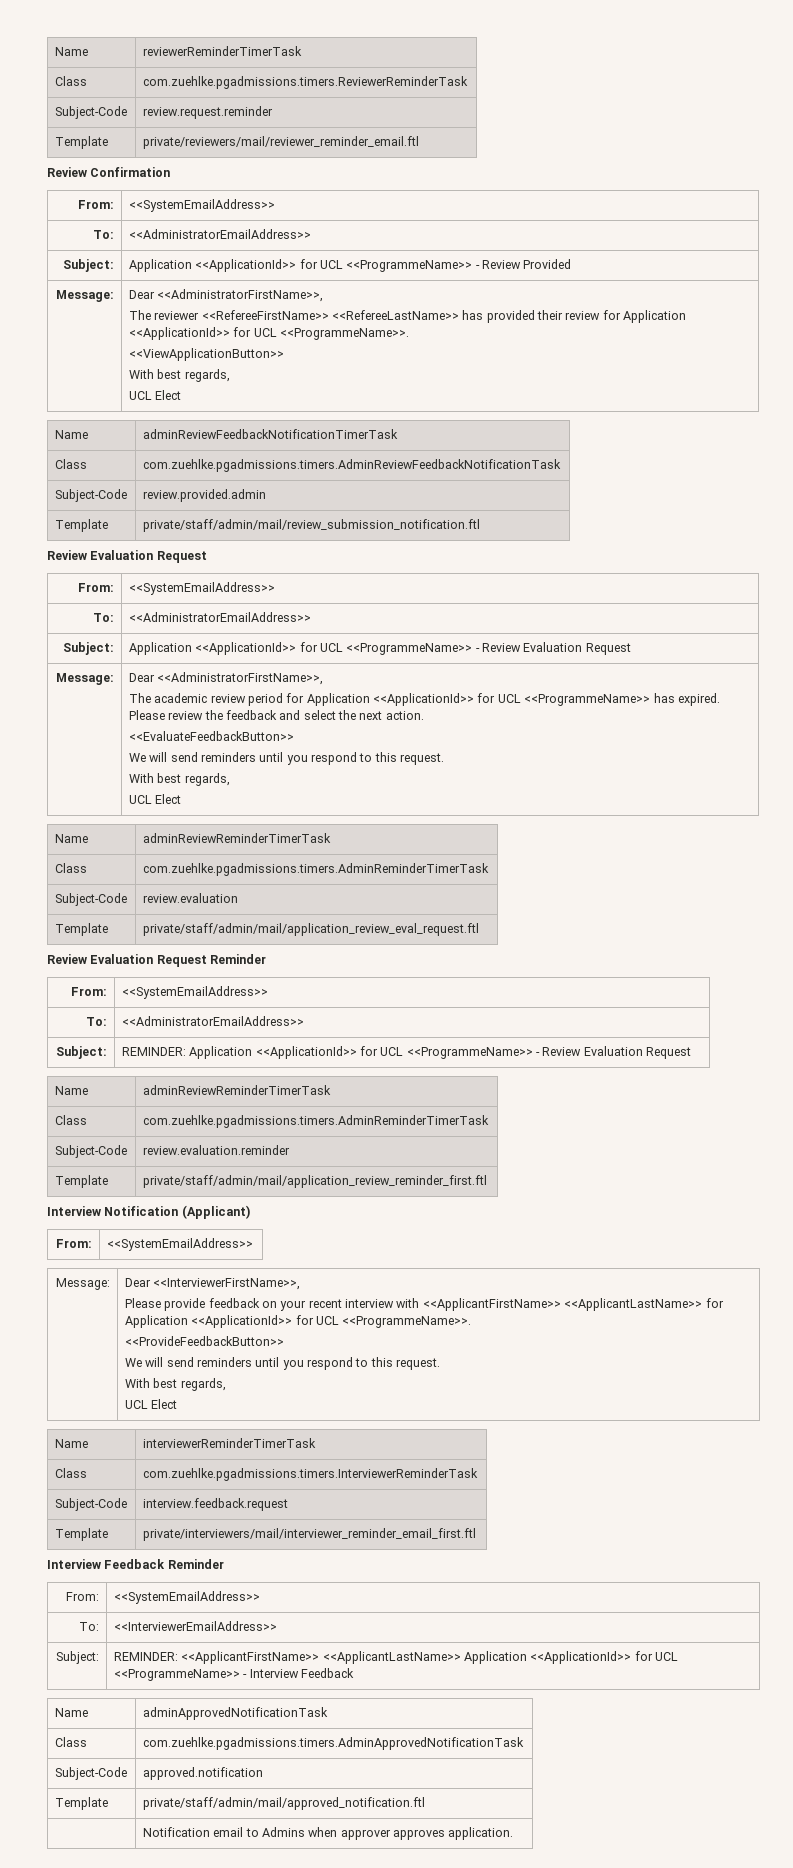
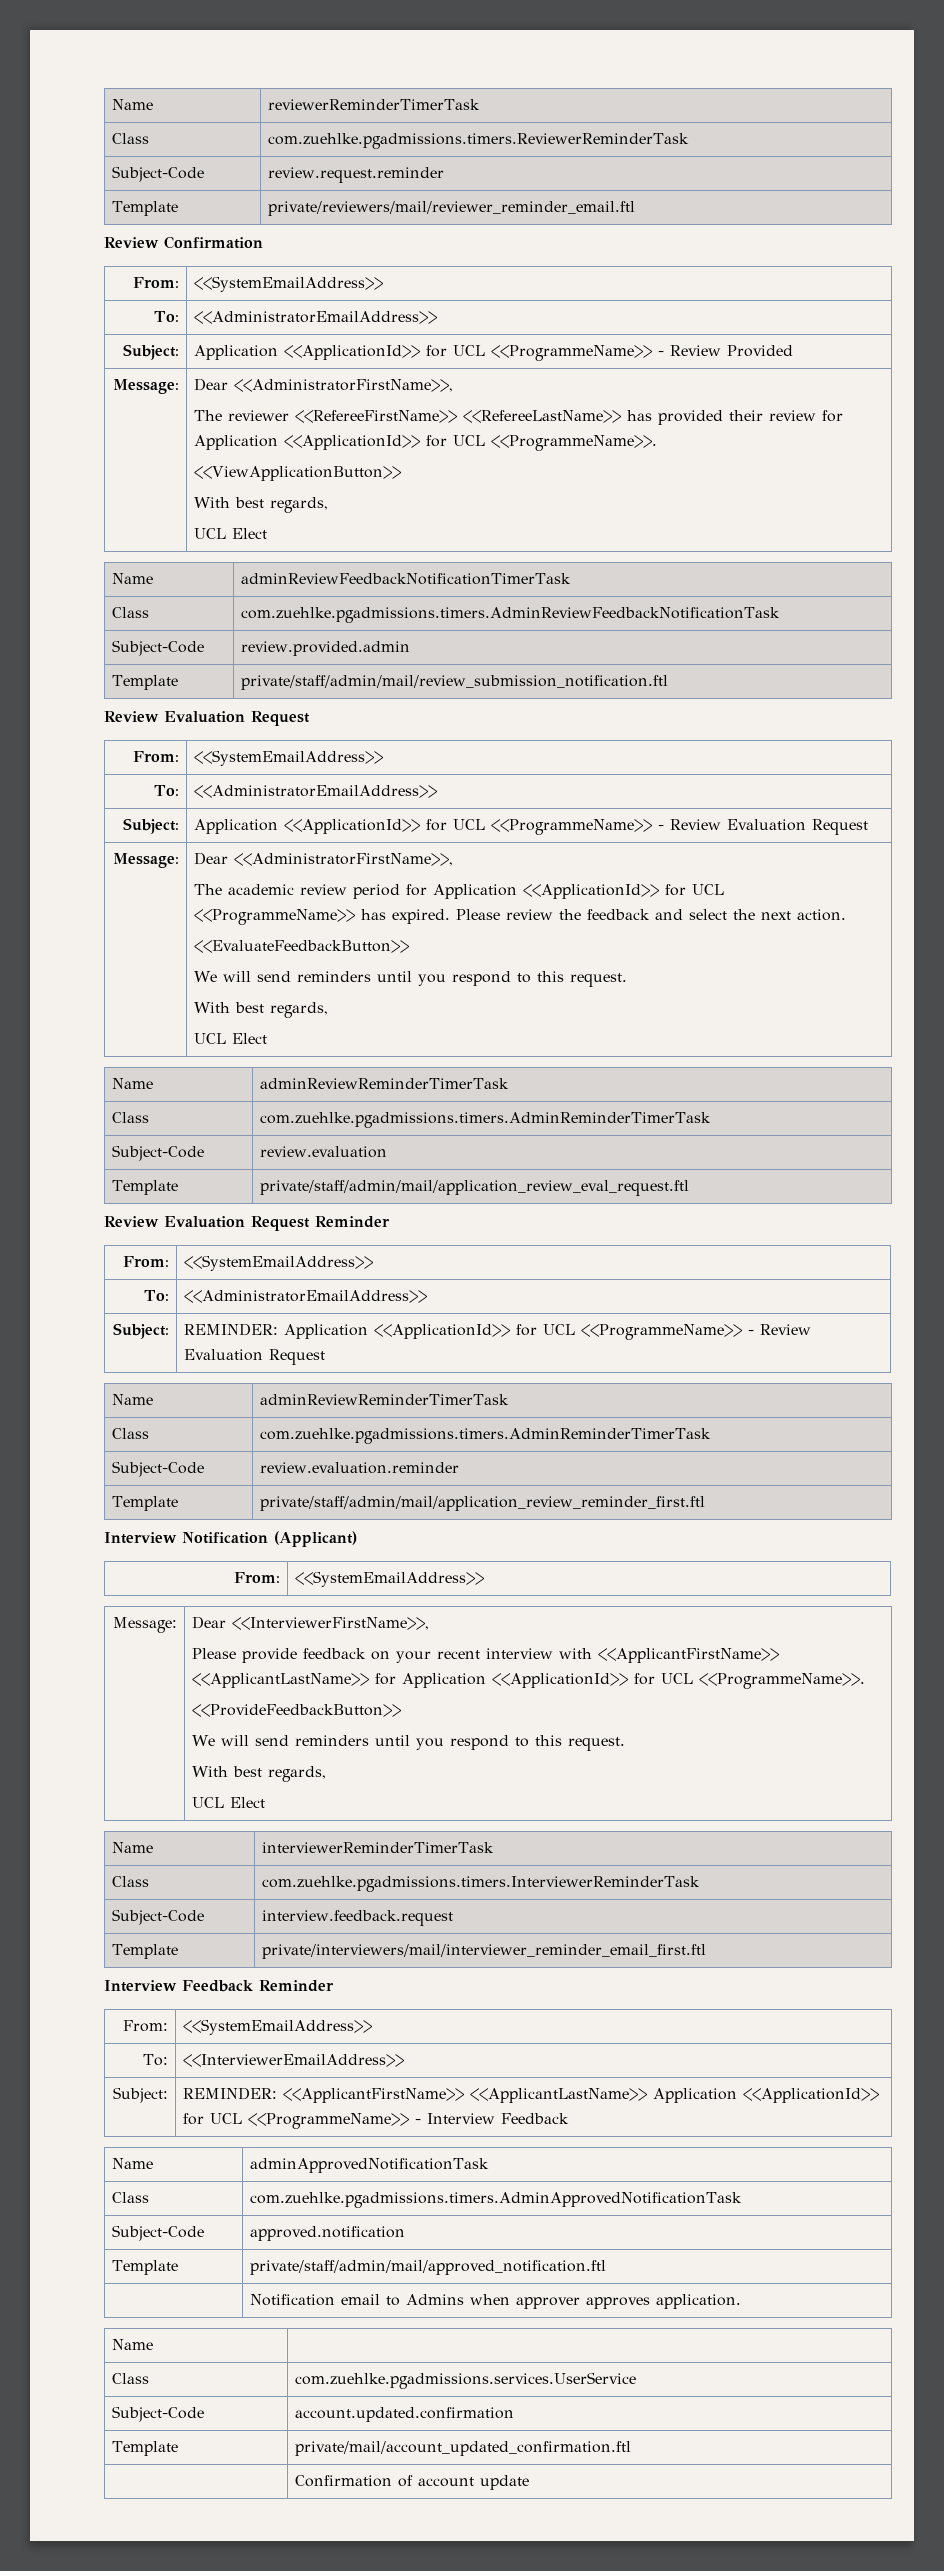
(514, 1833) none -> [111,2339,153,2350] [111,2373,149,2384] [294,2372,636,2389] [111,2406,204,2422] [294,2407,514,2422] [111,2441,178,2456] [294,2441,631,2456] [294,2475,529,2490] // Name | // Class | com.zuehlke.pgadmissions.services.UserService // Subject-Code | account.updated.confirmation // Template | private/mail/account_updated_confirmation.ftl // | Confirmation of account update

